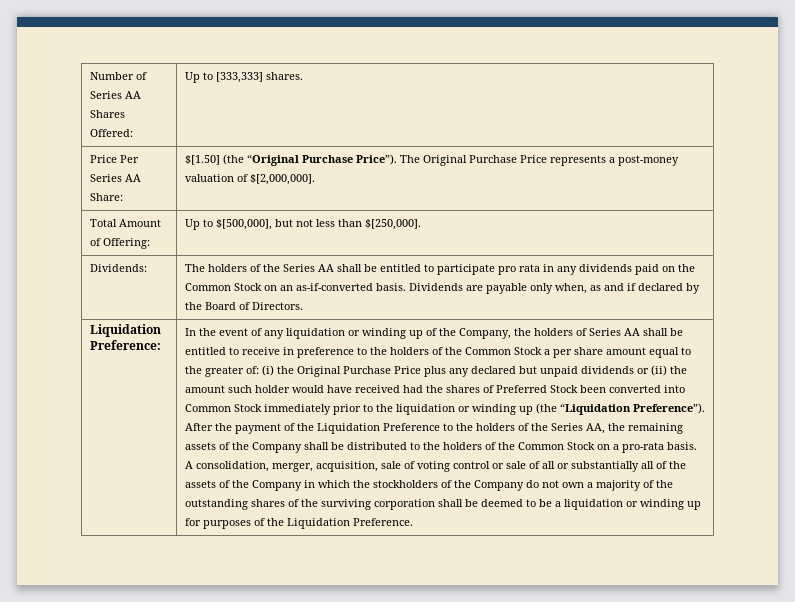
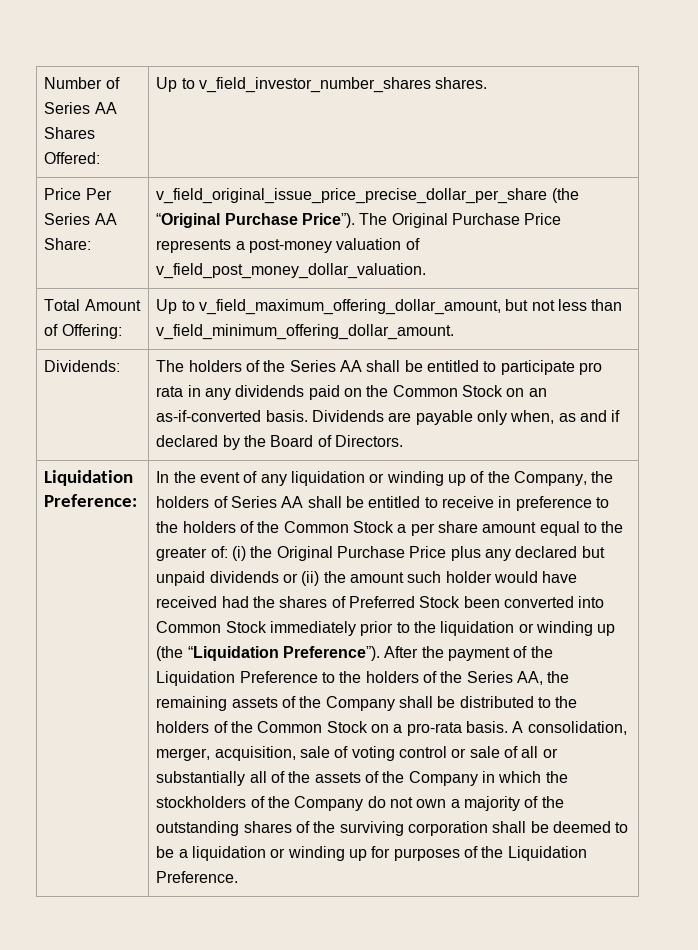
[215,72,263,83] [333,333] -> [199,77,432,93] v_field_investor_number_shares
[184,155,220,165] $[1.50] -> [156,188,548,204] v_field_original_issue_price_precise_dollar_per_share
[249,174,315,185] $[2,000,000]. -> [156,263,427,279] v_field_post_money_dollar_valuation.
[215,219,272,230] $[500,000], -> [199,299,502,315] v_field_maximum_offering_dollar_amount,
[364,219,421,230] $[250,000]. -> [156,324,455,340] v_field_minimum_offering_dollar_amount.

